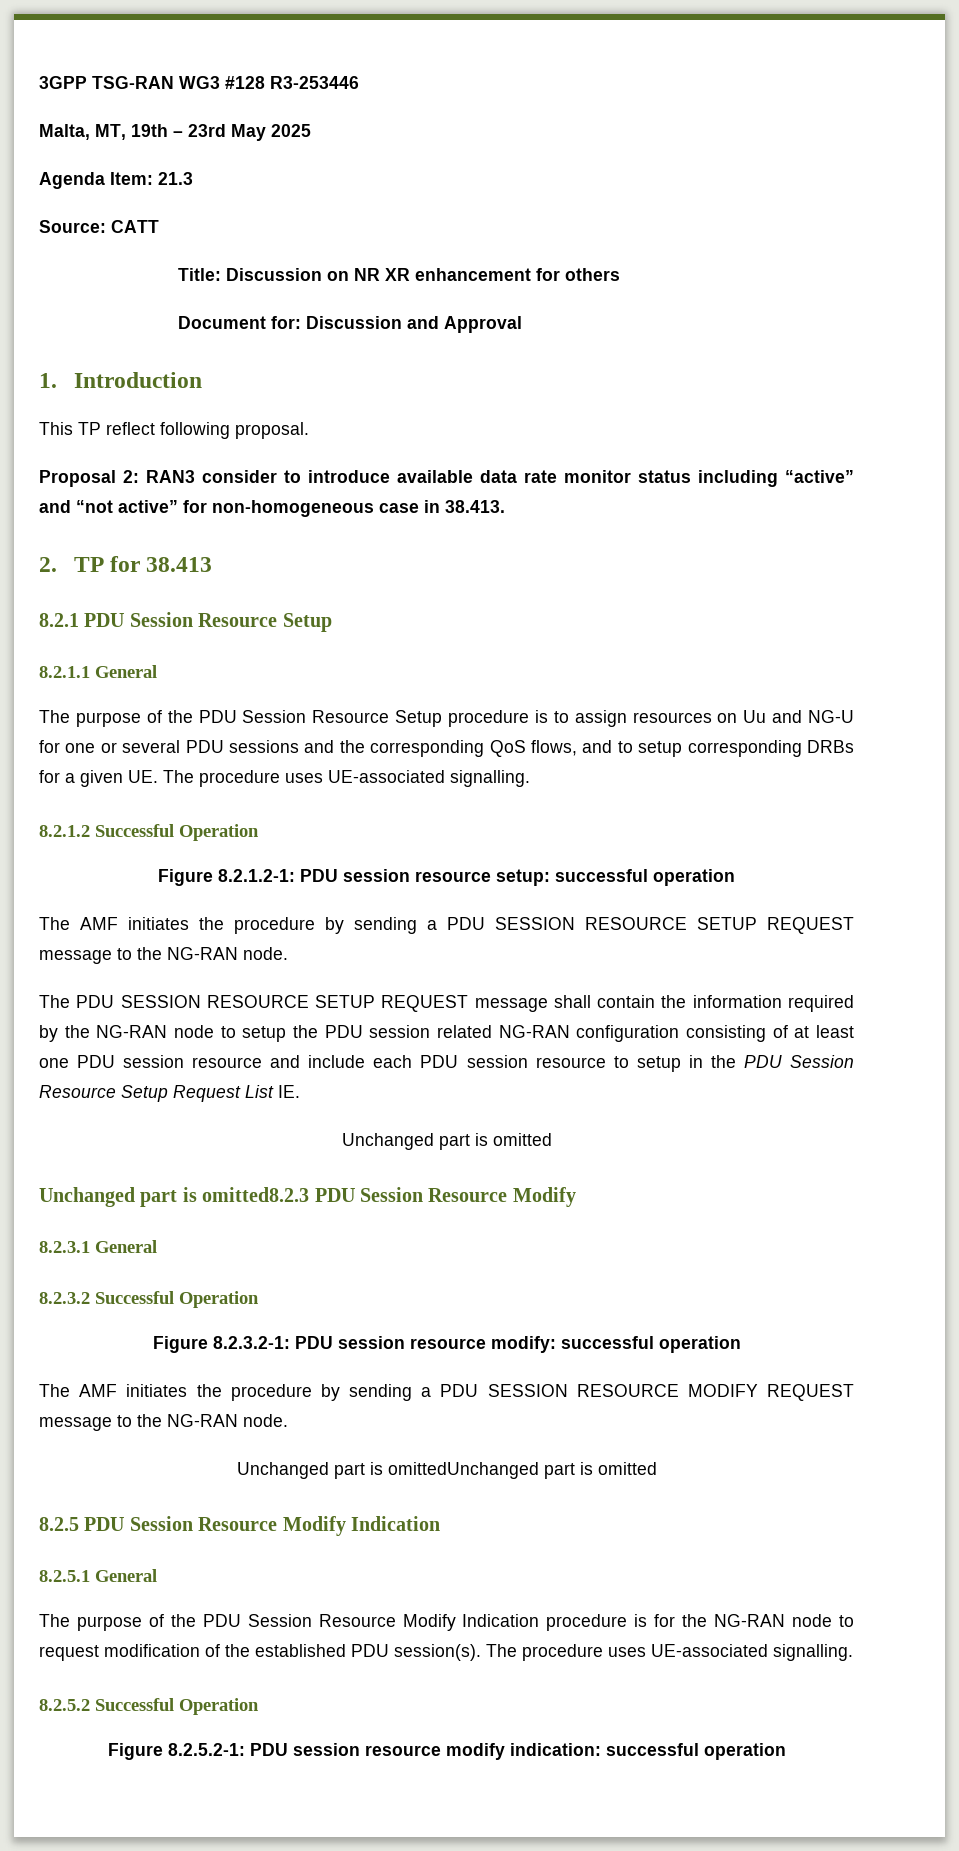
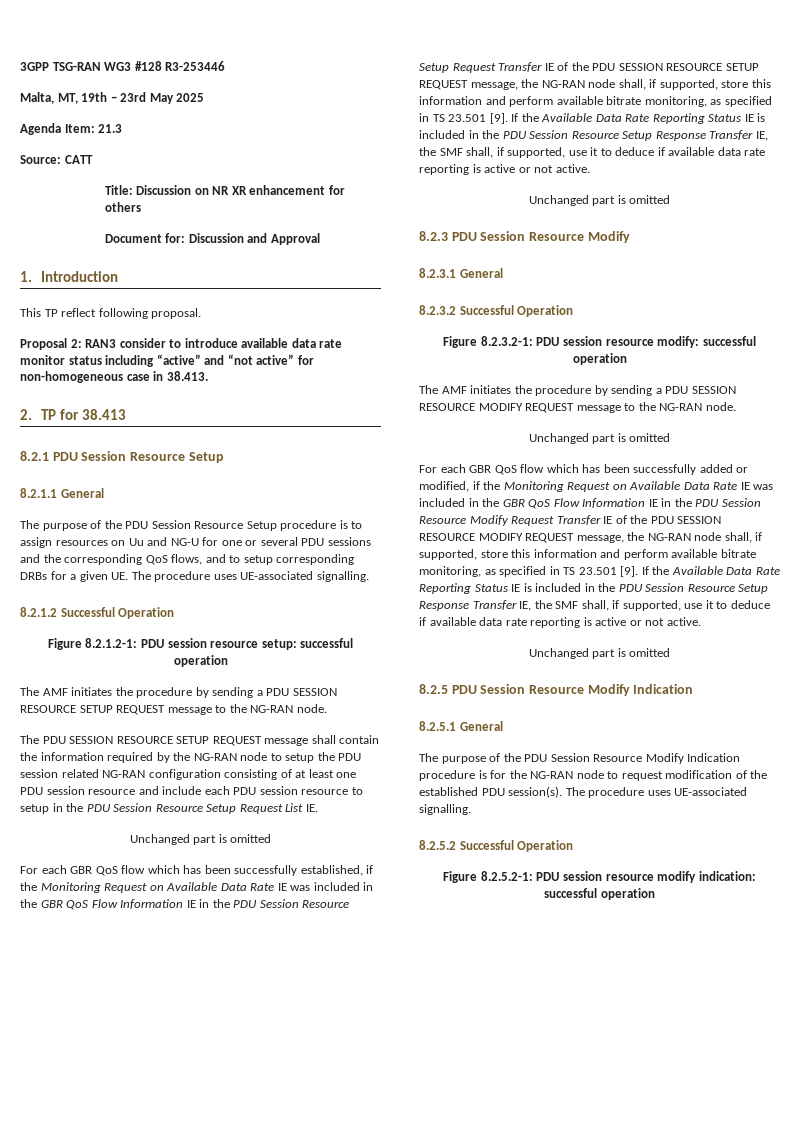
[39,1187,310,1207] // Unchanged part is omitted8.2.3 -> [20,865,374,876] [20,882,374,893] [20,899,350,910] [419,62,759,73] [419,79,771,90] [419,96,772,107] [419,113,766,124] [419,130,768,141] [419,147,766,158] [419,164,590,175] [528,195,671,206] [419,231,448,241] // For each GBR QoS flow which has been successfully established, if the Monitoring Request on Available Data Rate IE was included in the GBR QoS Flow Information IE in the PDU Session Resource Setup Request Transfer IE of the PDU SESSION RESOURCE SETUP REQUEST message, the NG-RAN node shall, if supported, store this information and perform available bitrate monitoring, as specified in TS 23.501 [9]. If the Available Data Rate Reporting Status IE is included in the PDU Session Resource Setup Response Transfer IE, the SMF shall, if supported, use it to deduce if available data rate reporting is active or not active. // Unchanged part is omitted // 8.2.3
[387,1462,539,1479] omittedUnchanged -> [629,433,671,442] [419,464,749,475] [419,481,774,492] [419,498,761,509] [419,515,722,526] [419,532,763,543] [419,549,756,560] [419,566,780,577] [419,583,769,594] [419,600,770,611] [419,617,701,628] [528,648,589,659] omitted // For each GBR QoS flow which has been successfully added or modified, if the Monitoring Request on Available Data Rate IE was included in the GBR QoS Flow Information IE in the PDU Session Resource Modify Request Transfer IE of the PDU SESSION RESOURCE MODIFY REQUEST message, the NG-RAN node shall, if supported, store this information and perform available bitrate monitoring, as specified in TS 23.501 [9]. If the Available Data Rate Reporting Status IE is included in the PDU Session Resource Setup Response Transfer IE, the SMF shall, if supported, use it to deduce if available data rate reporting is active or not active. // Unchanged

